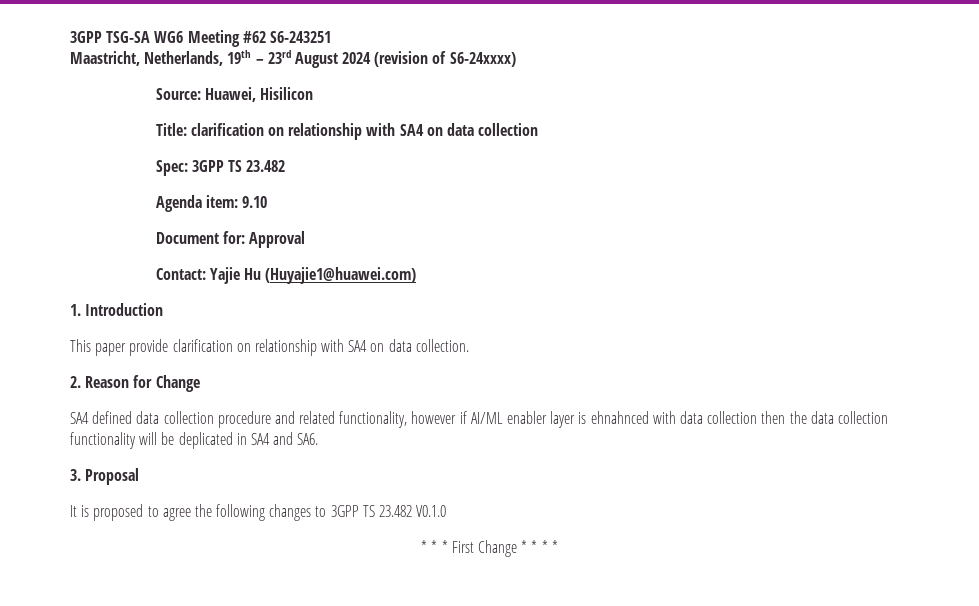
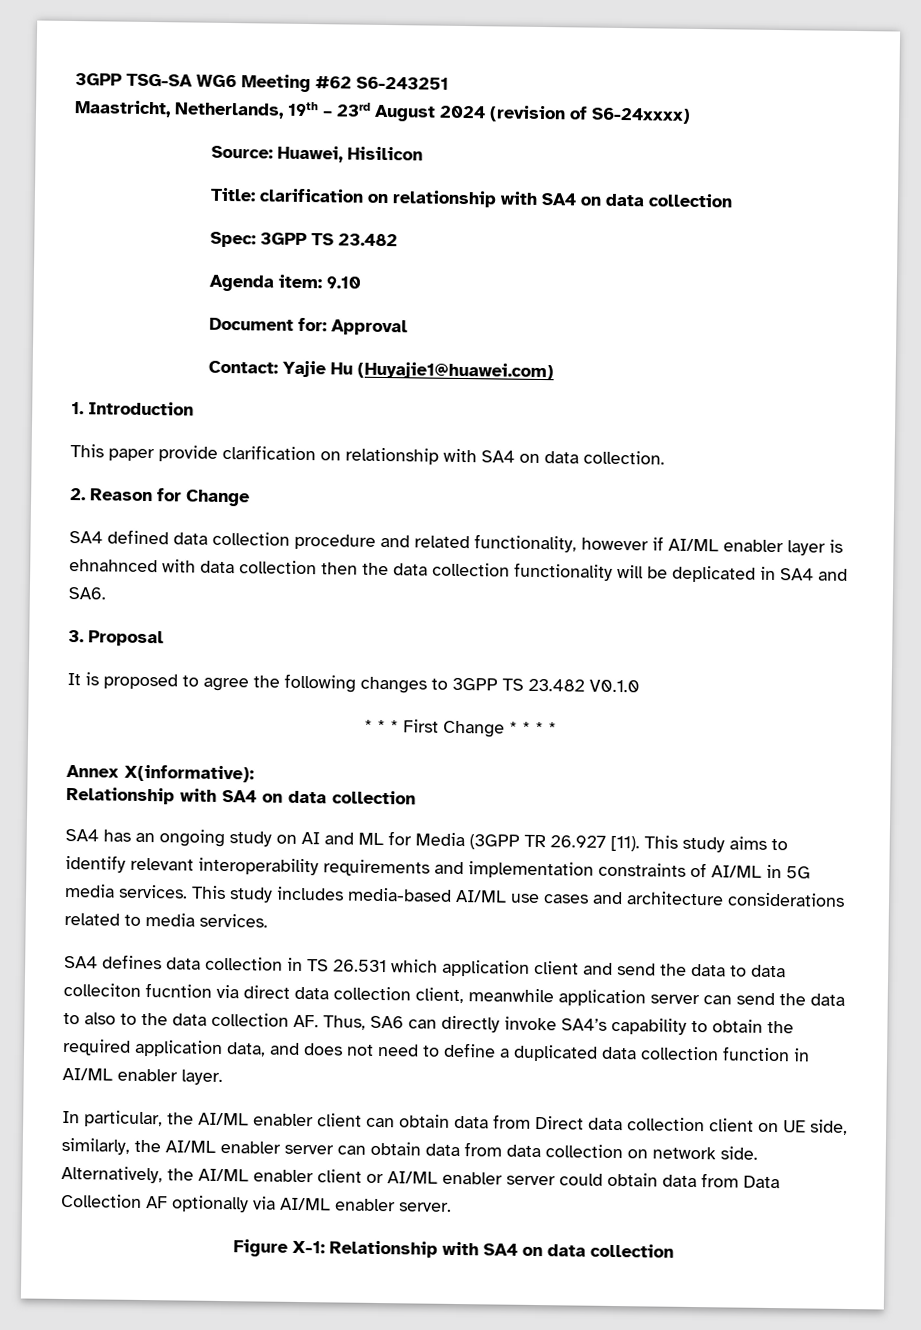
(558, 546) none -> [66,764,254,783] [66,786,416,805] [65,828,788,853] [65,854,811,879] [65,883,845,907] [64,912,268,928] [64,954,786,978] [63,982,845,1007] [63,1012,794,1035] [62,1038,810,1062] [62,1067,223,1086] [62,1110,848,1135] [61,1137,758,1160] [61,1165,780,1189] [61,1193,452,1213] [232,1239,674,1258] // Annex X(informative): // Relationship with SA4 on data collection // SA4 has an ongoing study on AI and ML for Media (3GPP TR 26.927 [11). This study aims to identify relevant interoperability requirements and implementation constraints of AI/ML in 5G media services. This study includes media-based AI/ML use cases and architecture considerations related to media services. // SA4 defines data collection in TS 26.531 which application client and send the data to data colleciton fucntion via direct data collection client, meanwhile application server can send the data to also to the data collection AF. Thus, SA6 can directly invoke SA4’s capability to obtain the required application data, and does not need to define a duplicated data collection function in AI/ML enabler layer. // In particular, the AI/ML enabler client can obtain data from Direct data collection client on UE side, similarly, the AI/ML enabler server can obtain data from data collection on network side. Alternatively, the AI/ML enabler client or AI/ML enabler server could obtain data from Data Collection AF optionally via AI/ML enabler server. // Figure X-1: Relationship with SA4 on data collection

